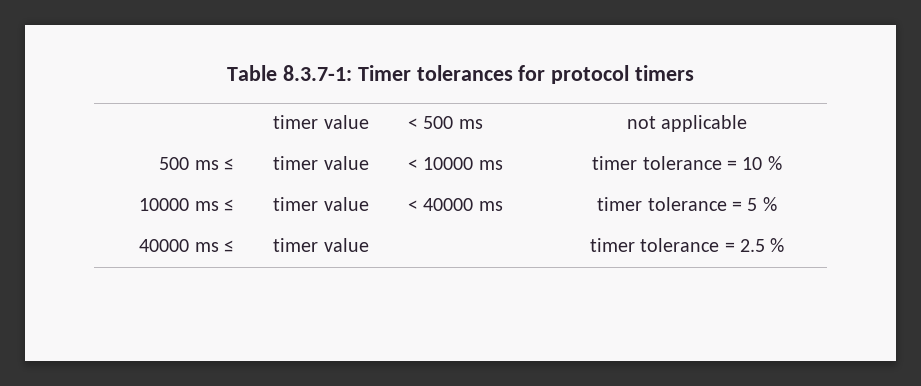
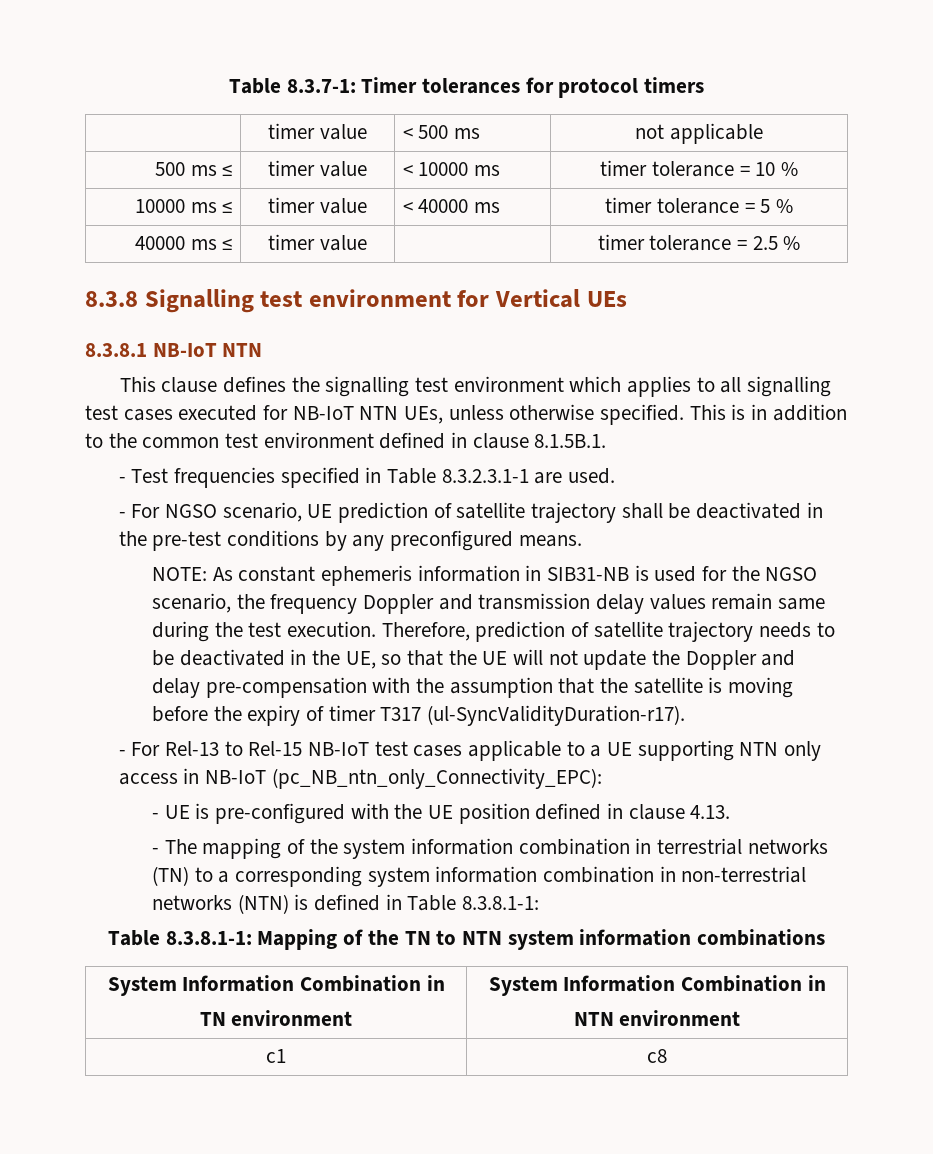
(785, 245) none -> [85,289,627,313] [85,343,263,357] [119,376,831,397] [85,404,847,425] [85,432,607,449] [118,467,615,488] [118,502,823,523] [118,530,582,551] [152,565,818,586] [152,593,826,614] [152,621,835,642] [152,649,796,670] [152,677,794,698] [152,705,686,726] [118,740,821,761] [118,768,602,789] [152,803,731,824] [152,838,828,859] [152,866,807,887] [152,894,540,914] [108,929,825,950] [107,975,445,996] [199,1010,353,1026] [488,975,826,996] [573,1010,741,1026] [266,1049,286,1063] [646,1049,667,1063] // 8.3.8 Signalling test environment for Vertical UEs // 8.3.8.1 NB-IoT NTN // This clause defines the signalling test environment which applies to all signalling test cases executed for NB-IoT NTN UEs, unless otherwise specified. This is in addition to the common test environment defined in clause 8.1.5B.1. // - Test frequencies specified in Table 8.3.2.3.1-1 are used. // - For NGSO scenario, UE prediction of satellite trajectory shall be deactivated in the pre-test conditions by any preconfigured means. // NOTE: As constant ephemeris information in SIB31-NB is used for the NGSO scenario, the frequency Doppler and transmission delay values remain same during the test execution. Therefore, prediction of satellite trajectory needs to be deactivated in the UE, so that the UE will not update the Doppler and delay pre-compensation with the assumption that the satellite is moving before the expiry of timer T317 (ul-SyncValidityDuration-r17). // - For Rel-13 to Rel-15 NB-IoT test cases applicable to a UE supporting NTN only access in NB-IoT (pc_NB_ntn_only_Connectivity_EPC): // - UE is pre-configured with the UE position defined in clause 4.13. // - The mapping of the system information combination in terrestrial networks (TN) to a corresponding system information combination in non-terrestrial networks (NTN) is defined in Table 8.3.8.1-1: // Table 8.3.8.1-1: Mapping of the TN to NTN system information combinations // System Information Combination in // TN environment | System Information Combination in // NTN environment // c1 | c8

